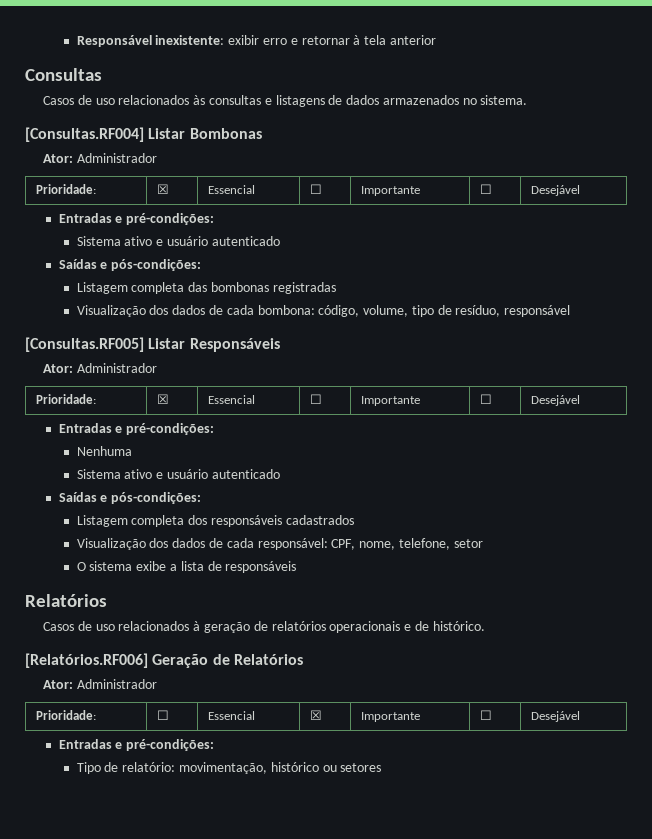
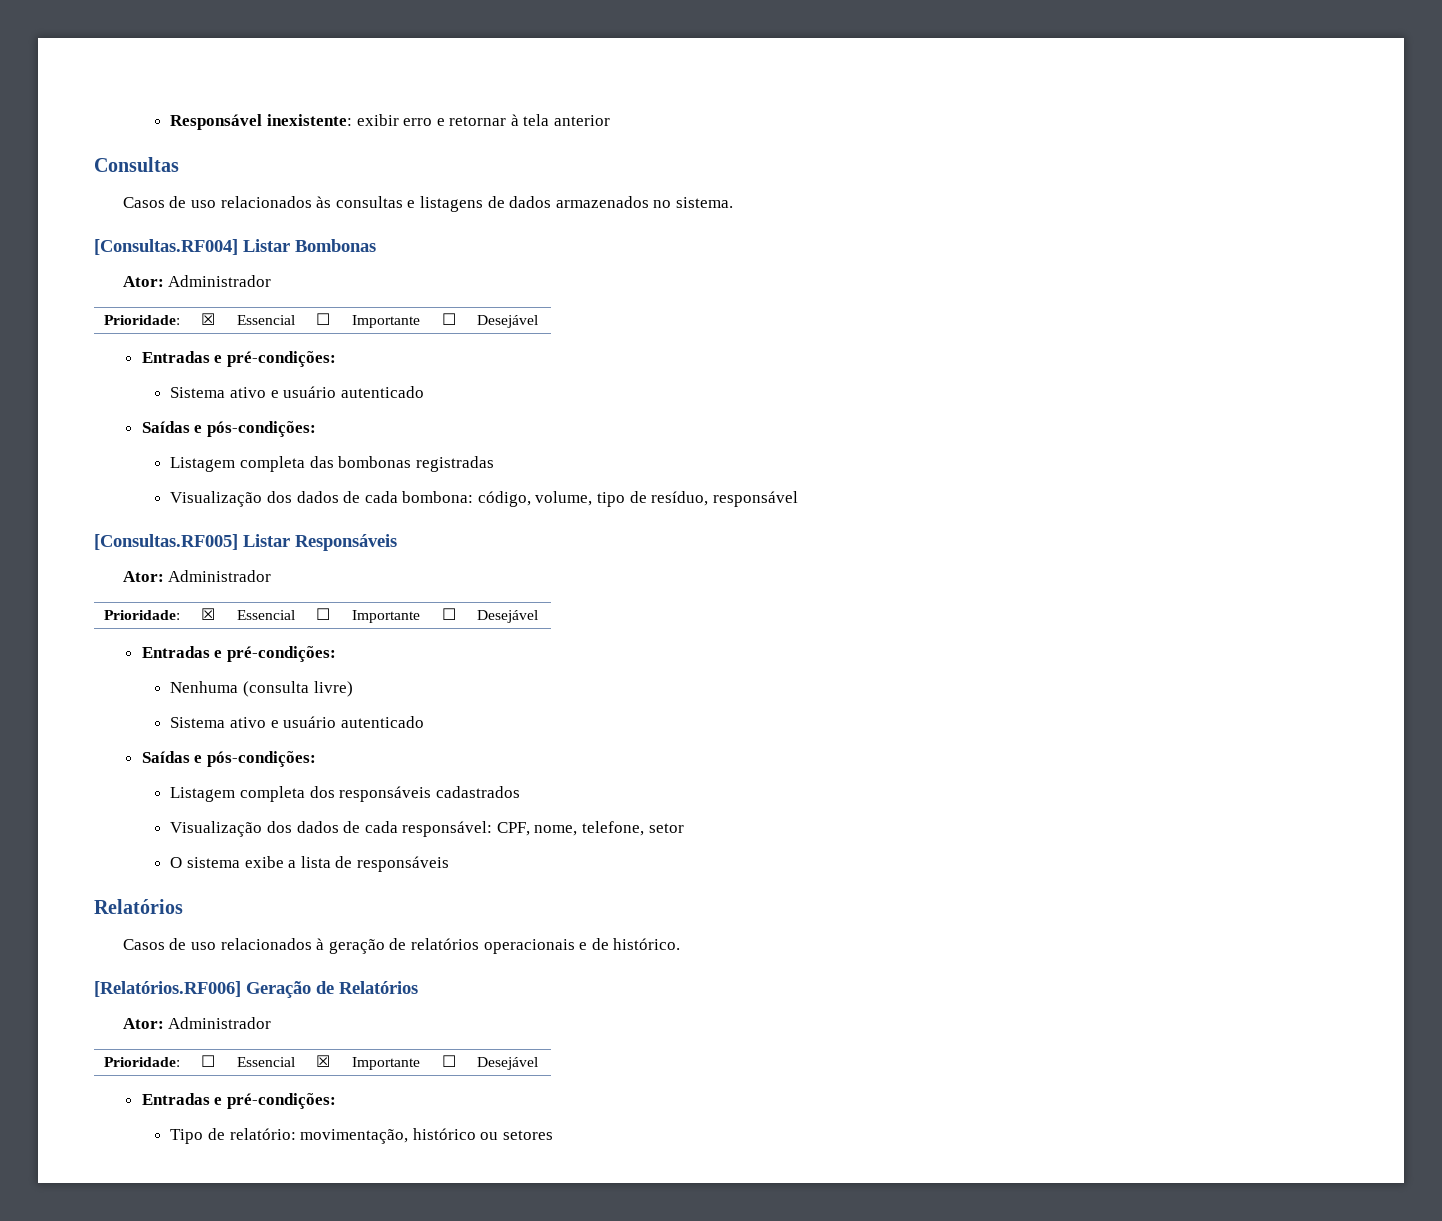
(132, 451) none -> [242,681,353,697] (consulta livre)

